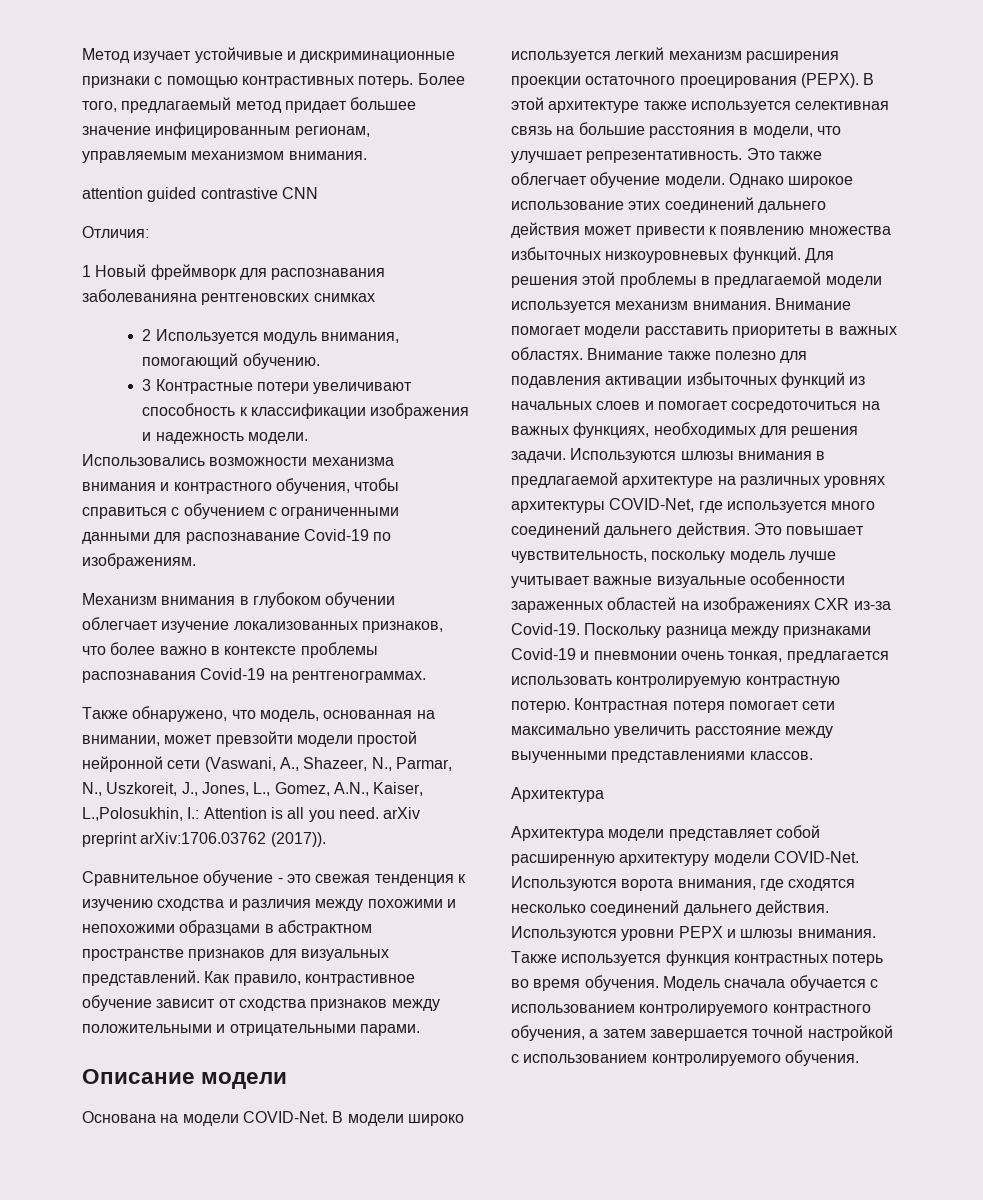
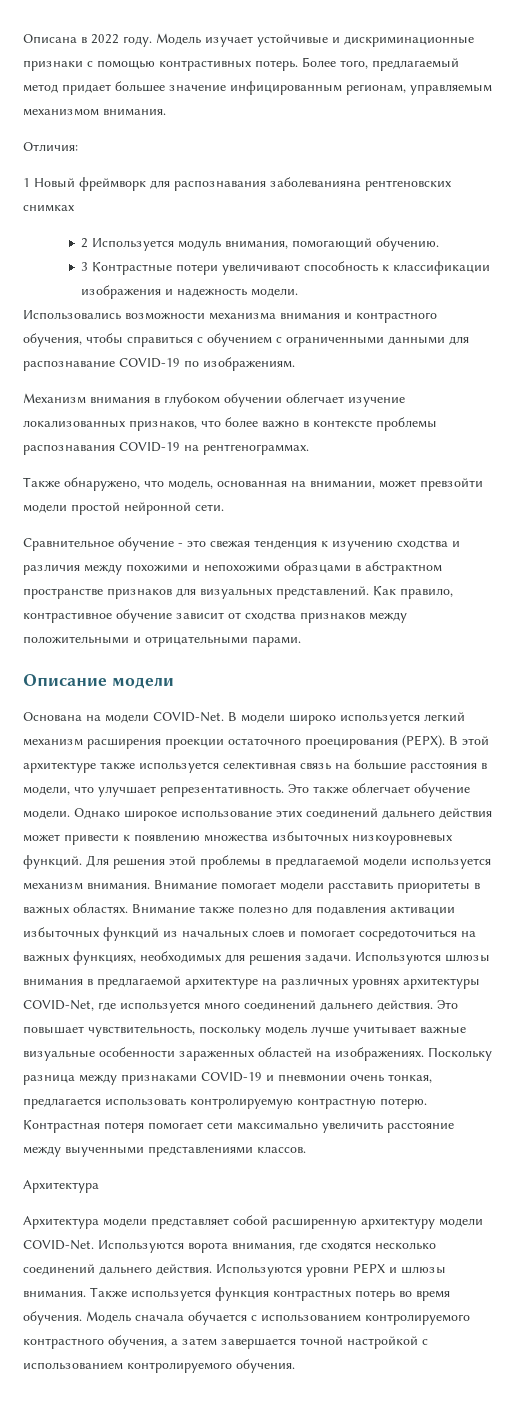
[82,48,130,63] Метод -> [23,33,201,47] Описана в 2022 году. Модель
[82,187,318,202] // attention guided contrastive CNN -> (166, 112) none
[303,529,369,541] Covid-19 -> [119,358,180,368] COVID-19
[200,668,266,680] Covid-19 -> [119,442,180,452] COVID-19
[167,757,452,772] [82,782,424,796] [82,807,421,822] [82,832,326,847] сети (Vaswani, A., Shazeer, N., Parmar, N., Uszkoreit, J., Jones, L., Gomez, A.N., Kaiser, L.,Polosukhin, I.: Attention is all you need. arXiv preprint arXiv:1706.03762 (2017)). -> [195,504,224,511] сети.
[702,597,891,613] [511,623,580,635] изображениях CXR из-за Covid-19. -> [335,1047,424,1061] изображениях.
[511,648,576,660] Covid-19 -> [201,1072,262,1082] COVID-19

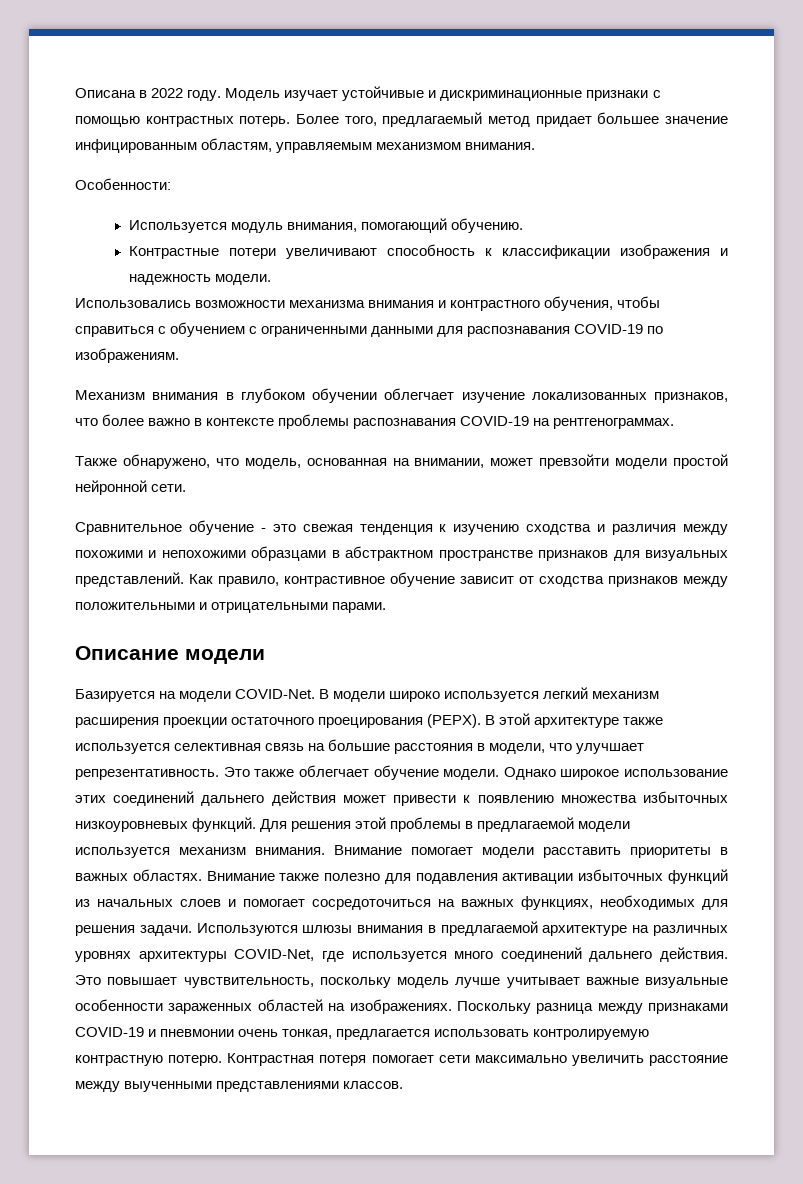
[159,60,252,71] контрастивных -> [145,116,234,127] контрастных
[346,84,406,95] регионам, -> [201,138,273,152] областям,
[23,142,78,151] [23,177,452,191] [23,205,75,212] [81,238,89,248] Отличия: // 1 Новый фреймворк для распознавания заболеванияна рентгеновских снимках // 2 -> [75,178,171,190] Особенности: //
[81,262,89,271] 3 -> (524, 225) none
[23,360,115,371] распознавание -> [467,326,571,337] распознавания
[23,712,82,722] Основана -> [75,689,155,702] Базируется
[23,1180,99,1193] [23,1215,483,1229] [23,1240,436,1253] [23,1263,446,1277] [23,1287,450,1301] [23,1311,470,1325] [23,1335,428,1349] [23,1359,295,1373] // Архитектура // Архитектура модели представляет собой расширенную архитектуру модели COVID-Net. Используются ворота внимания, где сходятся несколько соединений дальнего действия. Используются уровни PEPX и шлюзы внимания. Также используется функция контрастных потерь во время обучения. Модель сначала обучается с использованием контролируемого контрастного обучения, а затем завершается точной настройкой с использованием контролируемого обучения. -> (404, 1085) none

